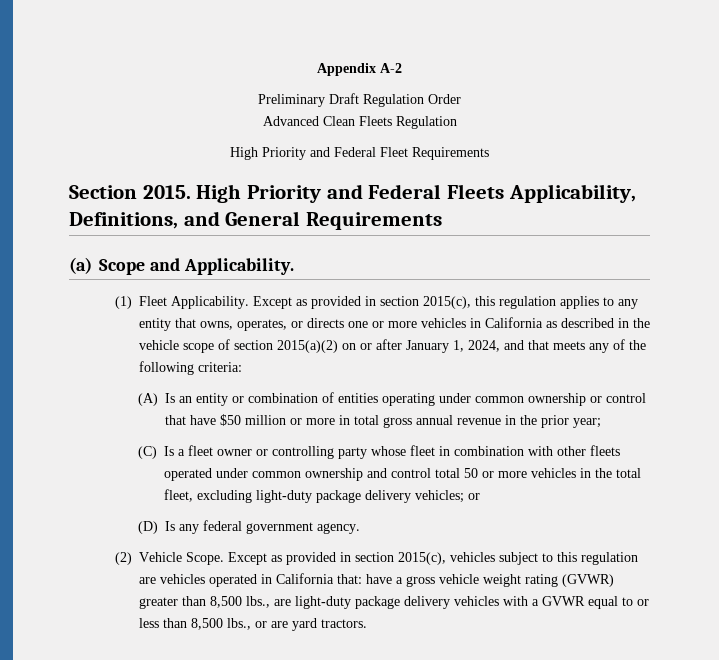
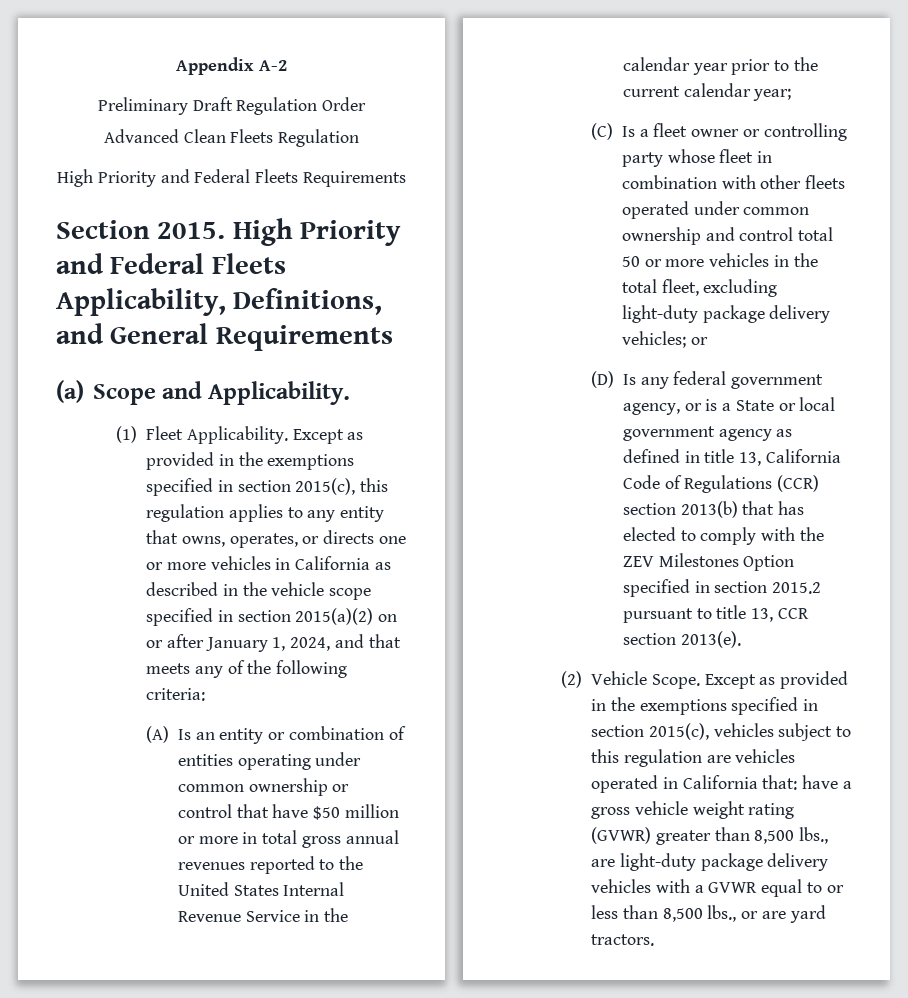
[380,147,408,157] Fleet -> [255,169,299,183] Fleets
(376, 301) none -> [238,452,355,470] [146,478,233,496] the exemptions specified in
[217,339,230,350] of -> [146,608,233,626] specified in
[456,415,569,428] revenue in the prior -> [178,856,364,874] [178,882,345,896] [178,908,349,922] [623,57,818,75] [623,83,751,97] revenues reported to the United States Internal Revenue Service in the calendar year prior to the current calendar
[316,523,360,534] agency. -> [623,397,836,415] [623,426,793,441] [623,449,841,466] [623,475,820,493] [623,501,805,518] [623,527,824,545] [623,553,795,571] [623,579,822,597] [623,605,809,623] [623,631,741,648] agency, or is a State or local government agency as defined in title 13, California Code of Regulations (CCR) section 2013(b) that has elected to comply with the ZEV Milestones Option specified in section 2015.2 pursuant to title 13, CCR section 2013(e).
(351, 557) none -> [610,697,819,715] the exemptions specified in

